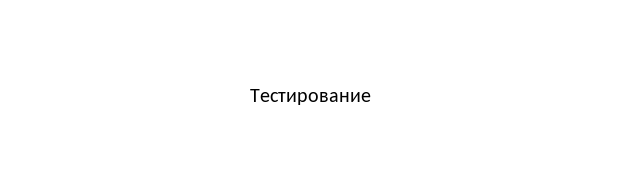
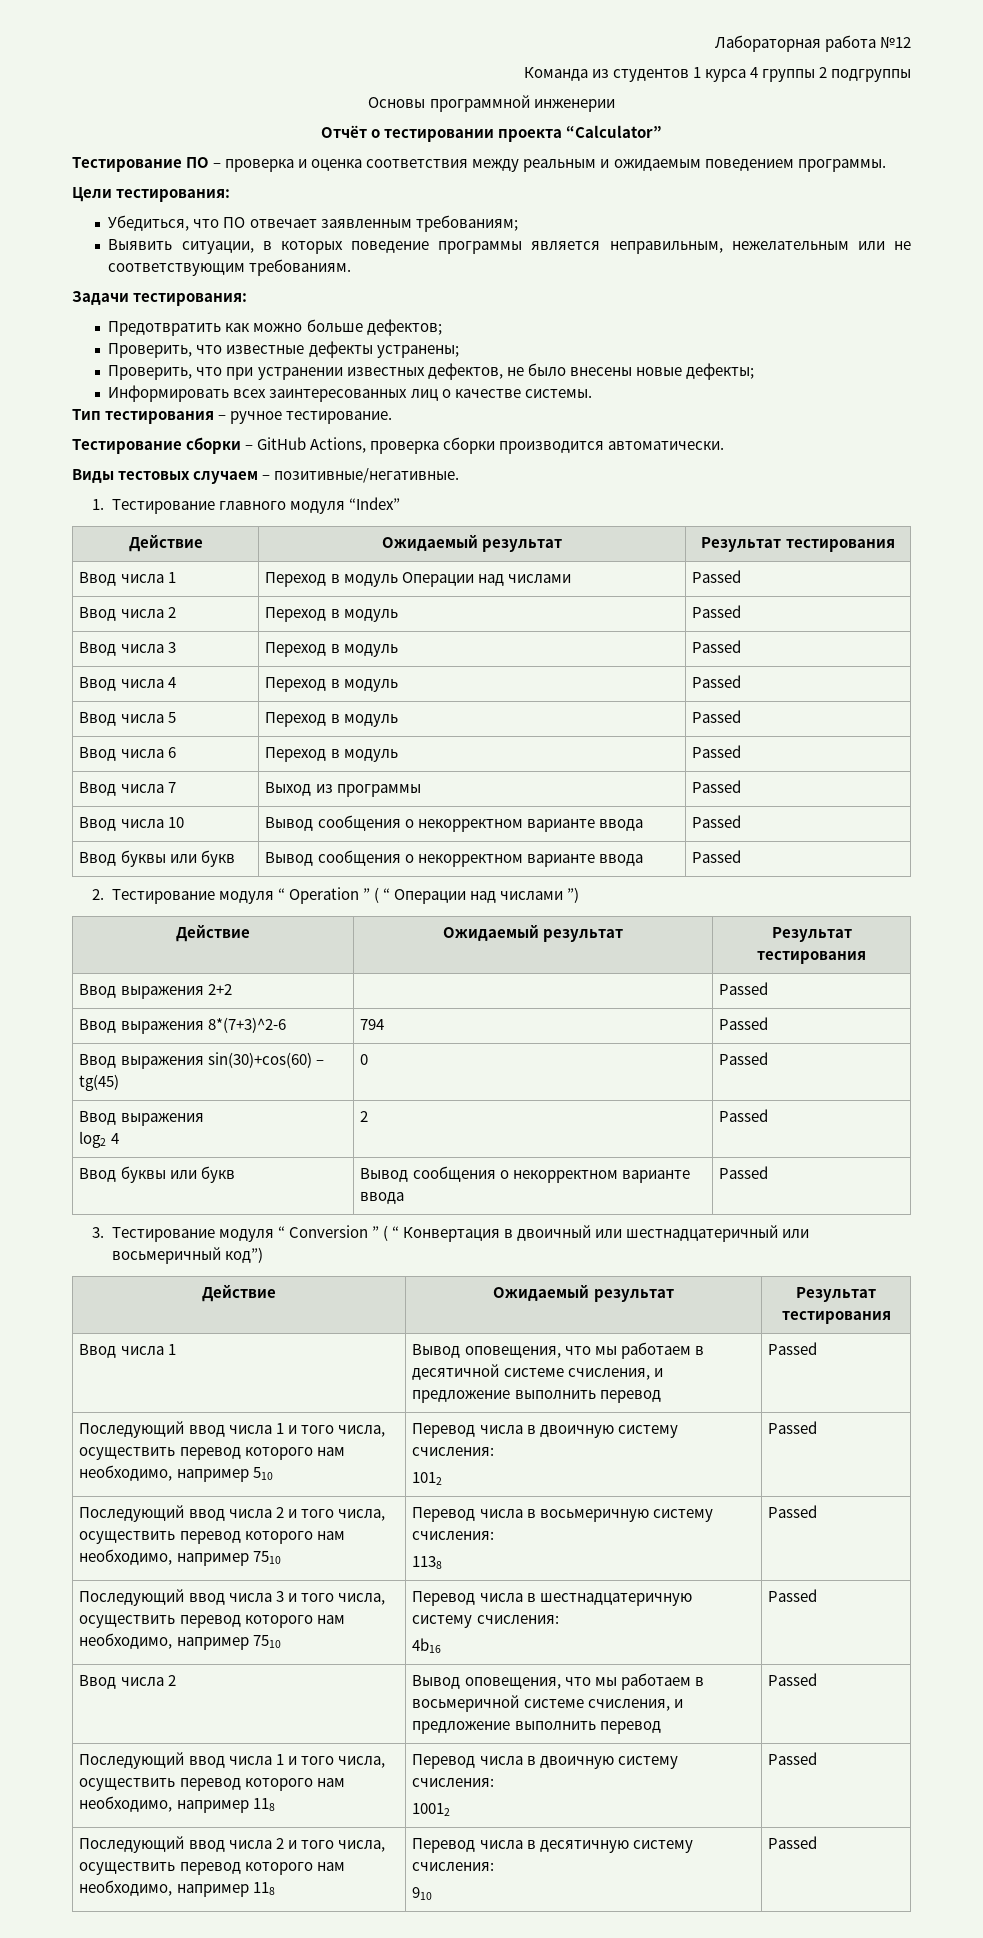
[249,89,371,105] Тестирование -> [714,35,911,52] [523,67,911,82] [368,95,615,112] [320,125,663,142] [72,157,886,172] [72,187,231,202] [108,215,518,232] [108,239,912,254] [108,259,352,276] [72,291,248,306] [108,319,442,336] [108,341,459,358] [108,363,754,380] [108,385,592,402] [72,409,393,424] [72,437,725,454] [72,468,460,484] [91,497,400,514] [128,535,203,552] [381,535,563,552] [701,537,895,552] [79,572,176,586] [265,572,571,587] [692,570,742,583] [79,607,176,621] [265,607,398,622] [692,605,742,618] [79,642,176,656] [265,642,398,657] [692,640,742,653] [79,677,176,691] [265,677,398,692] [692,675,742,688] [79,712,176,726] [265,712,398,727] [692,710,742,723] [79,747,176,761] [265,747,398,762] [692,745,742,758] [79,782,176,796] [265,782,421,797] [692,780,742,793] [79,817,184,831] [265,815,643,832] [692,815,742,828] [79,850,235,867] [265,850,643,867] [692,850,742,863] [91,887,580,904] [176,925,250,942] [442,925,624,942] [771,927,852,942] [757,951,866,964] [79,984,232,999] [719,982,769,995] [79,1017,286,1034] [360,1019,385,1030] [719,1017,769,1030] [79,1052,324,1069] [79,1074,120,1091] [360,1054,369,1065] [719,1052,769,1065] [79,1111,204,1126] [79,1131,119,1148] [360,1111,369,1122] [719,1109,769,1122] [79,1166,235,1183] [360,1166,690,1183] [360,1192,405,1204] [719,1166,769,1179] [91,1225,810,1242] [111,1247,263,1264] [202,1285,276,1302] [493,1285,674,1302] [796,1287,876,1302] [781,1311,891,1324] [79,1344,176,1358] [412,1342,704,1359] [412,1364,663,1380] [412,1390,661,1403] [768,1342,818,1355] [79,1421,385,1438] [79,1447,345,1460] [79,1465,273,1482] [412,1423,678,1438] [412,1447,495,1456] [412,1472,443,1485] [768,1421,818,1434] [79,1505,385,1522] [79,1531,345,1544] [79,1549,281,1566] [412,1507,713,1522] [412,1531,495,1540] [412,1556,443,1569] [768,1505,818,1518] [79,1589,385,1606] [79,1615,345,1628] [79,1633,281,1650] [412,1591,692,1606] [412,1615,559,1628] [412,1638,442,1653] [768,1589,818,1602] [79,1675,176,1689] [412,1673,704,1690] [412,1695,683,1712] [412,1721,661,1734] [768,1673,818,1686] [79,1752,385,1769] [79,1778,345,1791] [79,1796,275,1813] [412,1754,678,1769] [412,1778,495,1787] [412,1803,451,1816] [768,1752,818,1765] [79,1836,385,1853] [79,1862,345,1875] [79,1880,275,1897] [412,1838,693,1853] [412,1862,495,1871] [412,1887,433,1900] [768,1836,818,1849] Лабораторная работа №12 // Команда из студентов 1 курса 4 группы 2 подгруппы // Основы программной инженерии // Отчёт о тестировании проекта “Calculator” // Тестирование ПО – проверка и оценка соответствия между реальным и ожидаемым поведением программы. // Цели тестирования: // Убедиться, что ПО отвечает заявленным требованиям; // Выявить ситуации, в которых поведение программы является неправильным, нежелательным или не соответствующим требованиям. // Задачи тестирования: // Предотвратить как можно больше дефектов; // Проверить, что известные дефекты устранены; // Проверить, что при устранении известных дефектов, не было внесены новые дефекты; // Информировать всех заинтересованных лиц о качестве системы. // Тип тестирования – ручное тестирование. // Тестирование сборки – GitHub Actions, проверка сборки производится автоматически. // Виды тестовых случаем – позитивные/негативные. // 1. Тестирование главного модуля “Index” // Действие | Ожидаемый результат | Результат тестирования // Ввод числа 1 | Переход в модуль Операции над числами | Passed // Ввод числа 2 | Переход в модуль | Passed // Ввод числа 3 | Переход в модуль | Passed // Ввод числа 4 | Переход в модуль | Passed // Ввод числа 5 | Переход в модуль | Passed // Ввод числа 6 | Переход в модуль | Passed // Ввод числа 7 | Выход из программы | Passed // Ввод числа 10 | Вывод сообщения о некорректном варианте ввода | Passed // Ввод буквы или букв | Вывод сообщения о некорректном варианте ввода | Passed // 2. Тестирование модуля “ Operation ” ( “ Операции над числами ”) // Действие | Ожидаемый результат | Результат тестирования // Ввод выражения 2+2 | | Passed // Ввод выражения 8*(7+3)^2-6 | 794 | Passed // Ввод выражения sin(30)+cos(60) – tg(45) | 0 | Passed // Ввод выражения // log2 4 | 2 | Passed // Ввод буквы или букв | Вывод сообщения о некорректном варианте ввода | Passed // 3. Тестирование модуля “ Conversion ” ( “ Конвертация в двоичный или шестнадцатеричный или восьмеричный код”) // Действие | Ожидаемый результат | Результат тестирования // Ввод числа 1 | Вывод оповещения, что мы работаем в десятичной системе счисления, и предложение выполнить перевод | Passed // Последующий ввод числа 1 и того числа, осуществить перевод которого нам необходимо, например 510 | Перевод числа в двоичную систему счисления: // 1012 | Passed // Последующий ввод числа 2 и того числа, осуществить перевод которого нам необходимо, например 7510 | Перевод числа в восьмеричную систему счисления: // 1138 | Passed // Последующий ввод числа 3 и того числа, осуществить перевод которого нам необходимо, например 7510 | Перевод числа в шестнадцатеричную систему счисления: // 4b16 | Passed // Ввод числа 2 | Вывод оповещения, что мы работаем в восьмеричной системе счисления, и предложение выполнить перевод | Passed // Последующий ввод числа 1 и того числа, осуществить перевод которого нам необходимо, например 118 | Перевод числа в двоичную систему счисления: // 10012 | Passed // Последующий ввод числа 2 и того числа, осуществить перевод которого нам необходимо, например 118 | Перевод числа в десятичную систему счисления: // 910 | Passed

